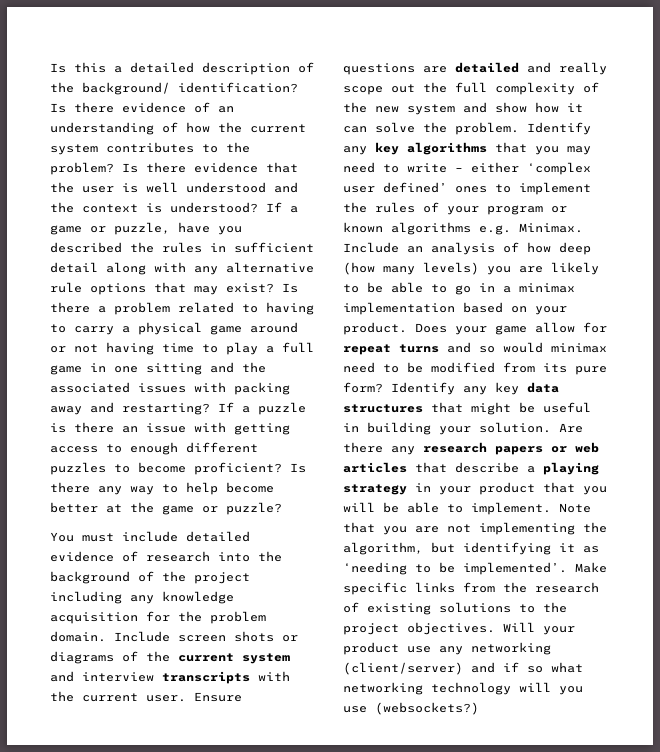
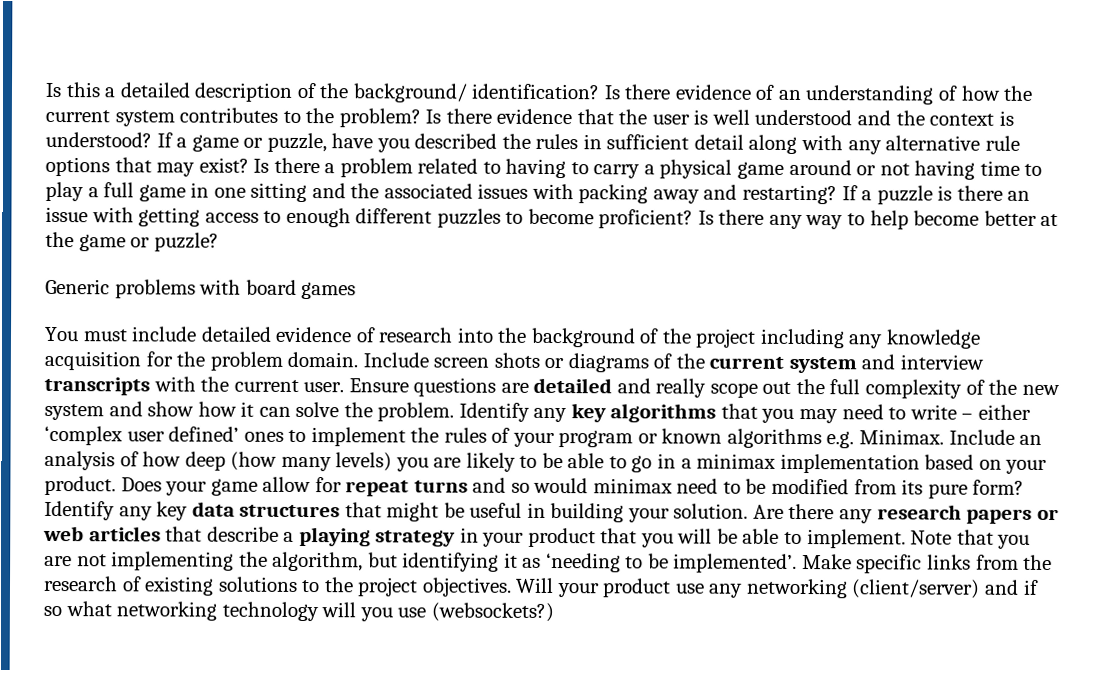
(282, 508) none -> [45,278,357,300] // Generic problems with board games

